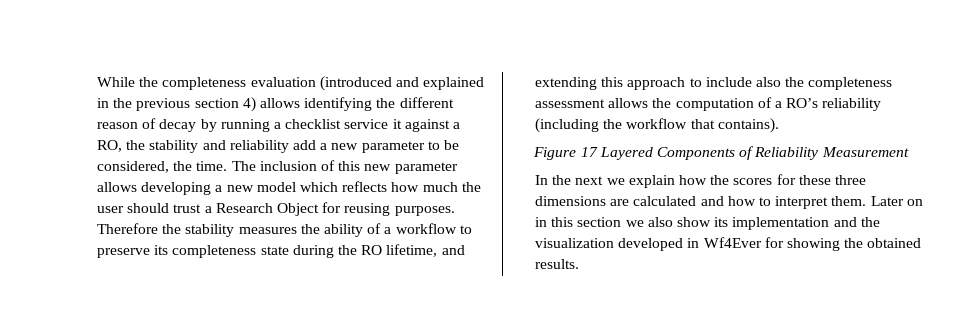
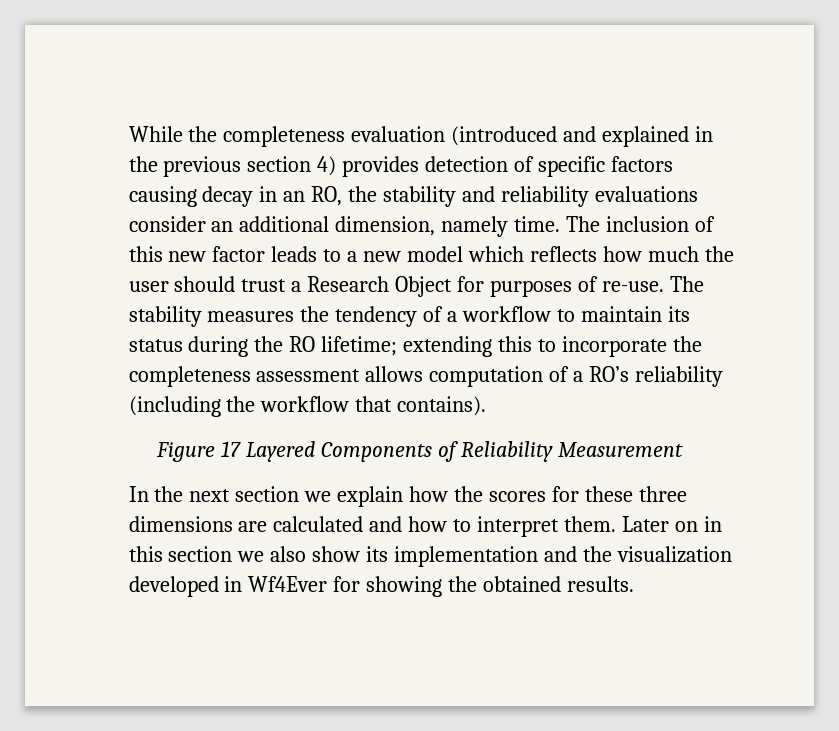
[259,97,454,111] [97,118,460,132] allows identifying the different reason of decay by running a checklist service it against a -> [342,156,674,177] [128,186,306,207] provides detection of specific factors causing decay in an
[292,140,459,153] [97,161,193,173] add a new parameter to be considered, the -> [594,186,698,202] [128,216,509,237] evaluations consider an additional dimension, namely
[394,162,458,174] [97,182,212,195] parameter allows developing -> [212,246,342,262] factor leads to
[344,203,455,216] [97,223,182,234] reusing purposes. Therefore the -> [490,276,704,297] purposes of re-use. The
[323,224,363,237] ability -> [335,306,418,327] tendency
[97,244,465,258] [535,77,781,90] preserve its completeness state during the RO lifetime, and extending this approach to include also -> [581,306,690,322] [128,336,668,357] maintain its status during the RO lifetime; extending this to incorporate
[652,98,672,108] the -> (424, 374) none
(604, 180) none -> [235,486,300,502] section

